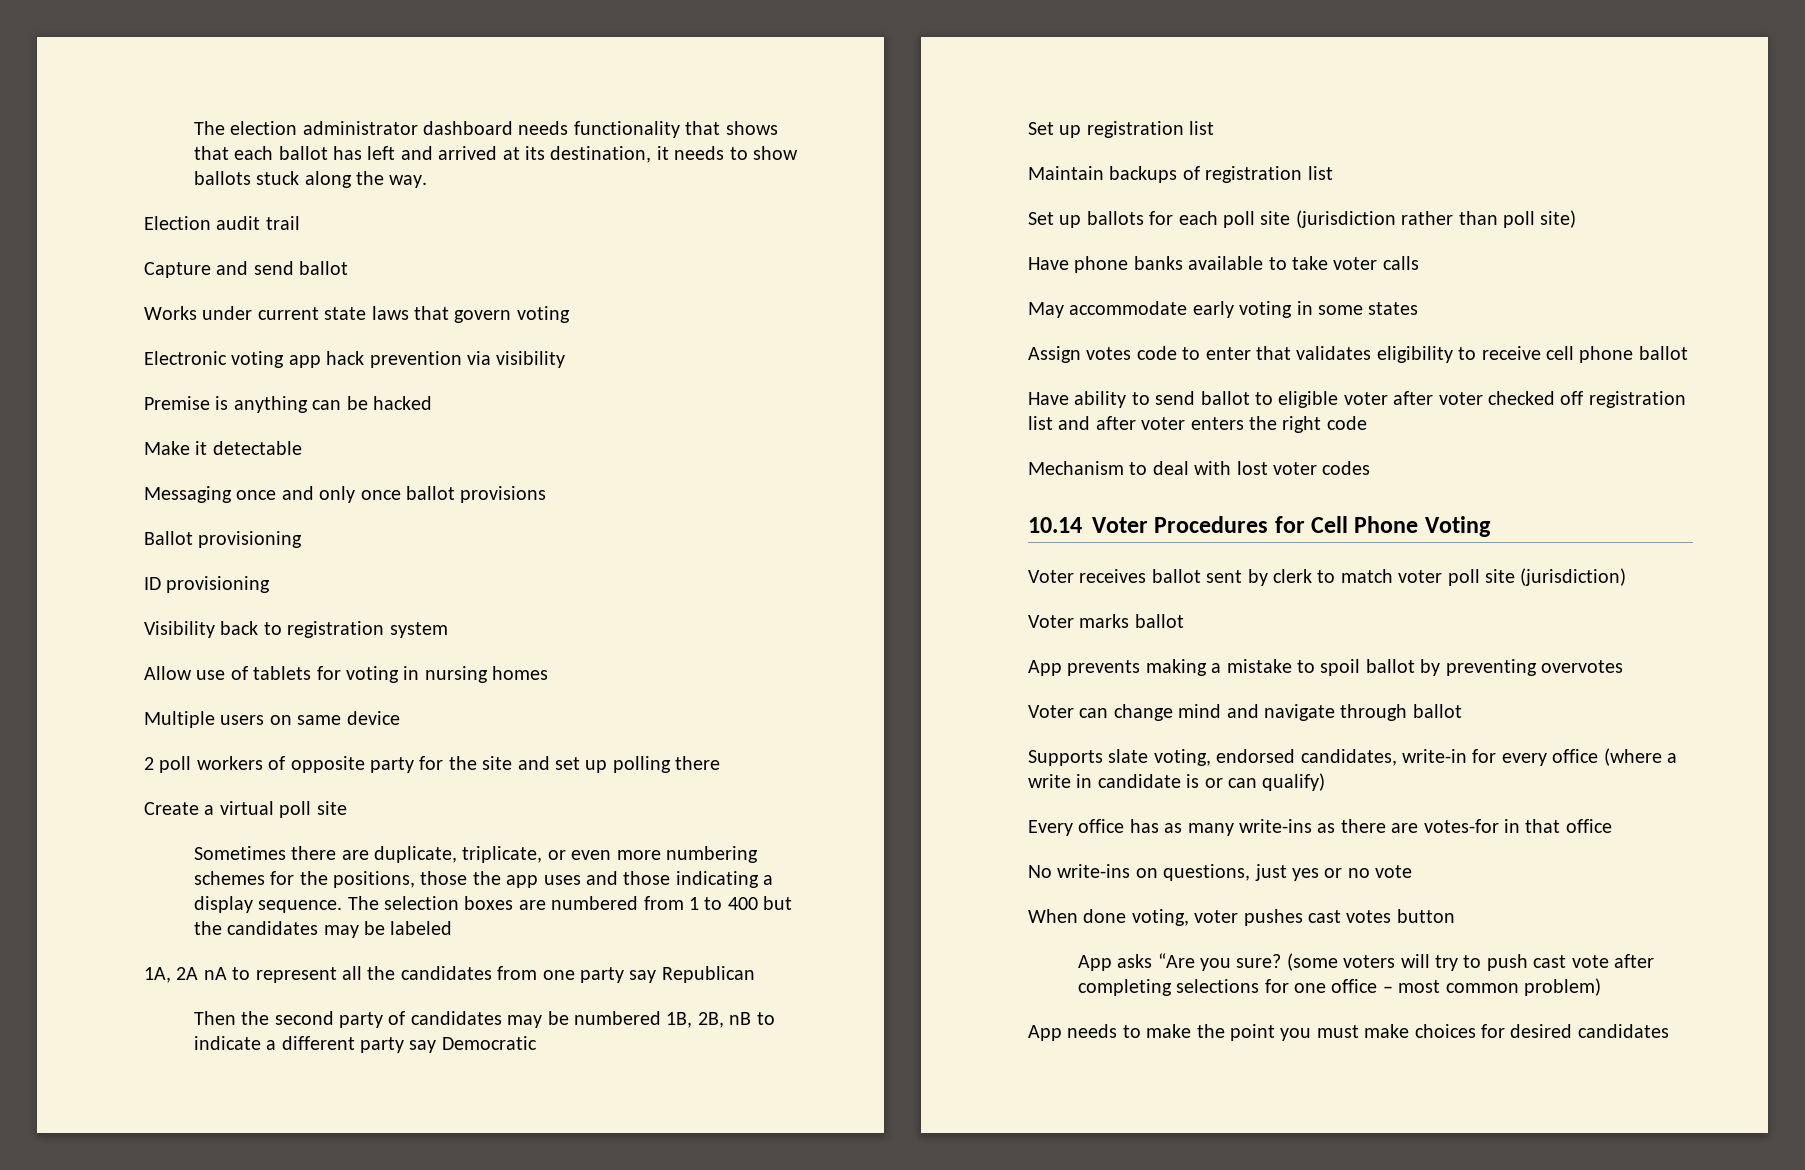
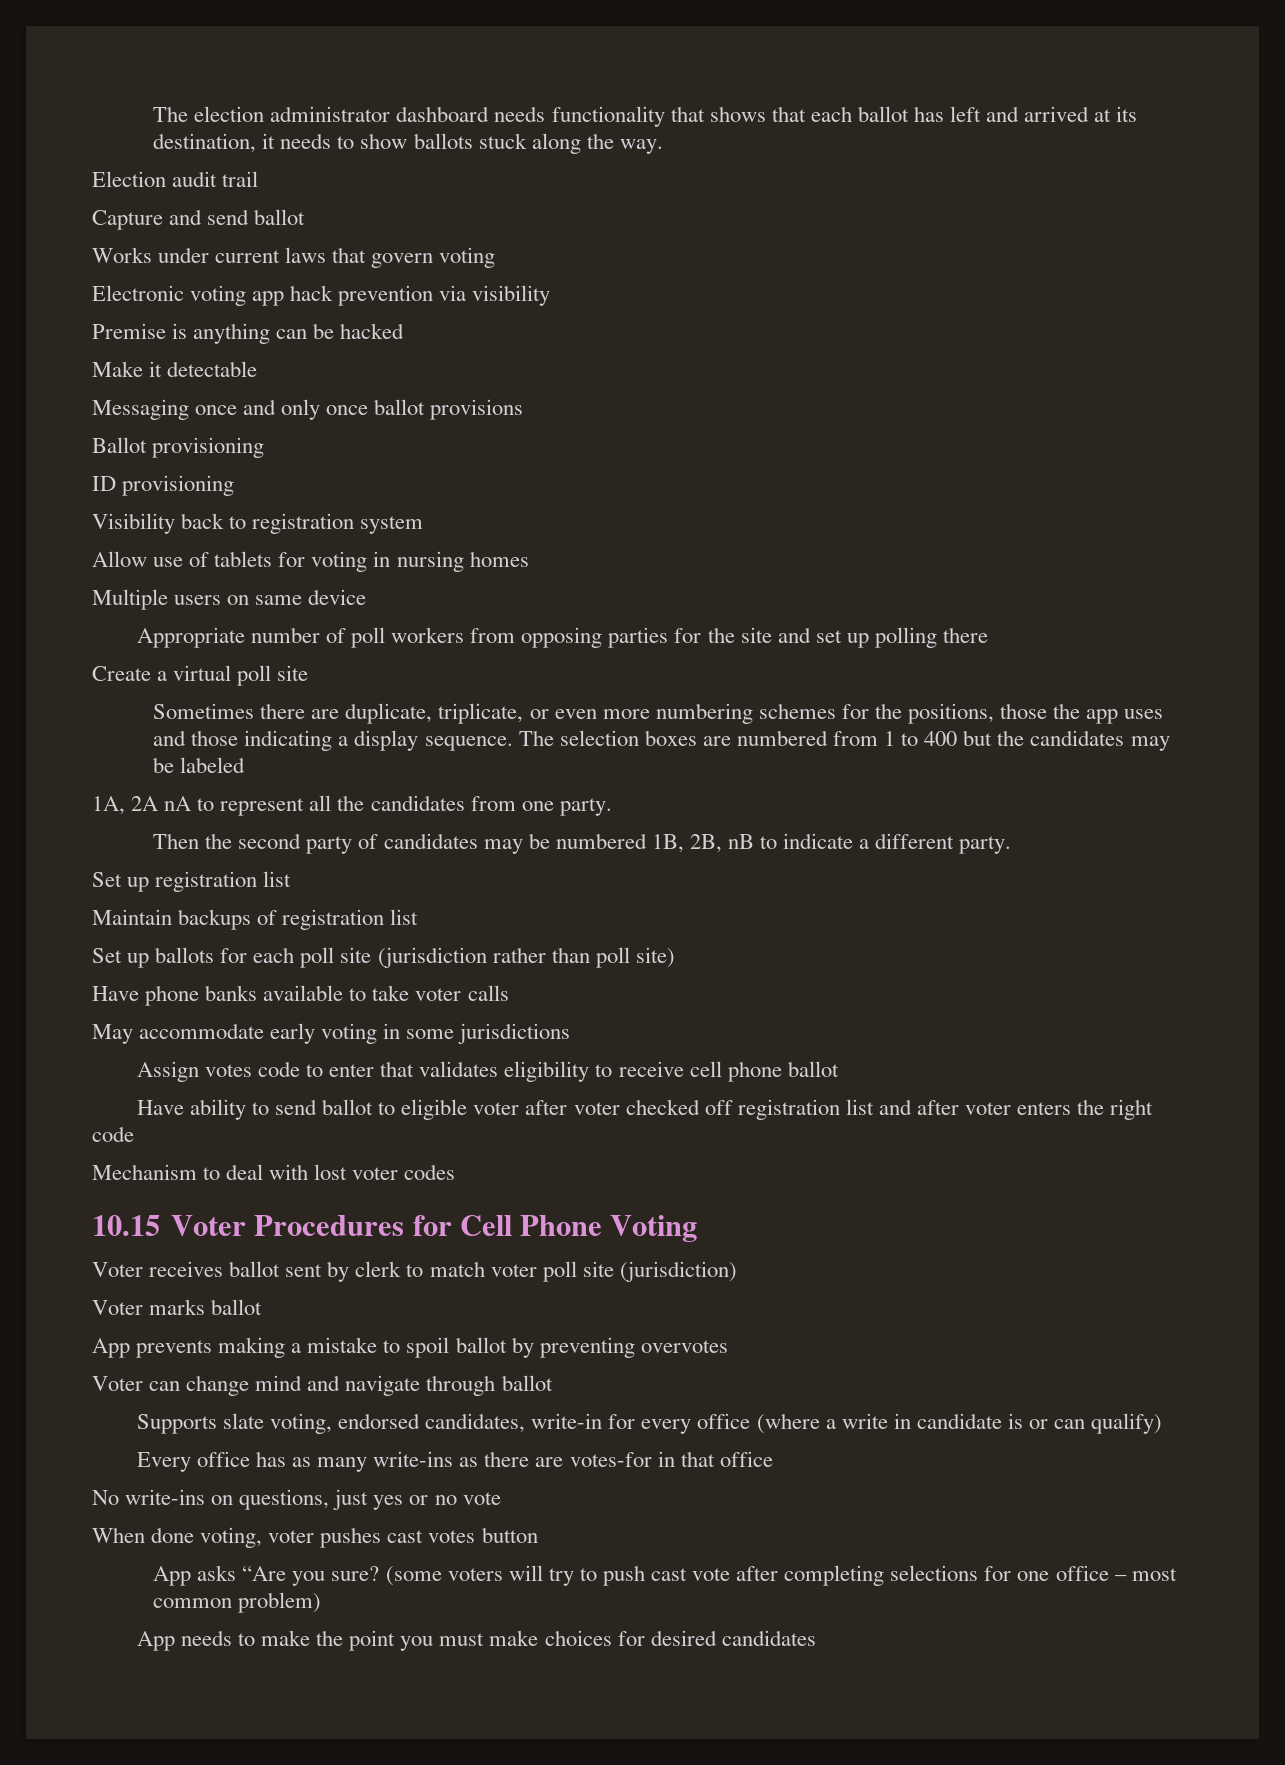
[324,307,367,320] state -> (281, 256) none
[144,756,414,773] 2 poll workers of opposite party -> [136,627,669,648] Appropriate number of poll workers from opposing parties
[580,966,755,983] party say Republican -> [559,798,612,816] party.
[360,1036,537,1053] party say Democratic -> [959,836,1012,854] party.
[1368,302,1419,315] states -> [458,1023,571,1044] jurisdictions
[1028,517,1082,533] 10.14 -> [92,1215,160,1236] 10.15

